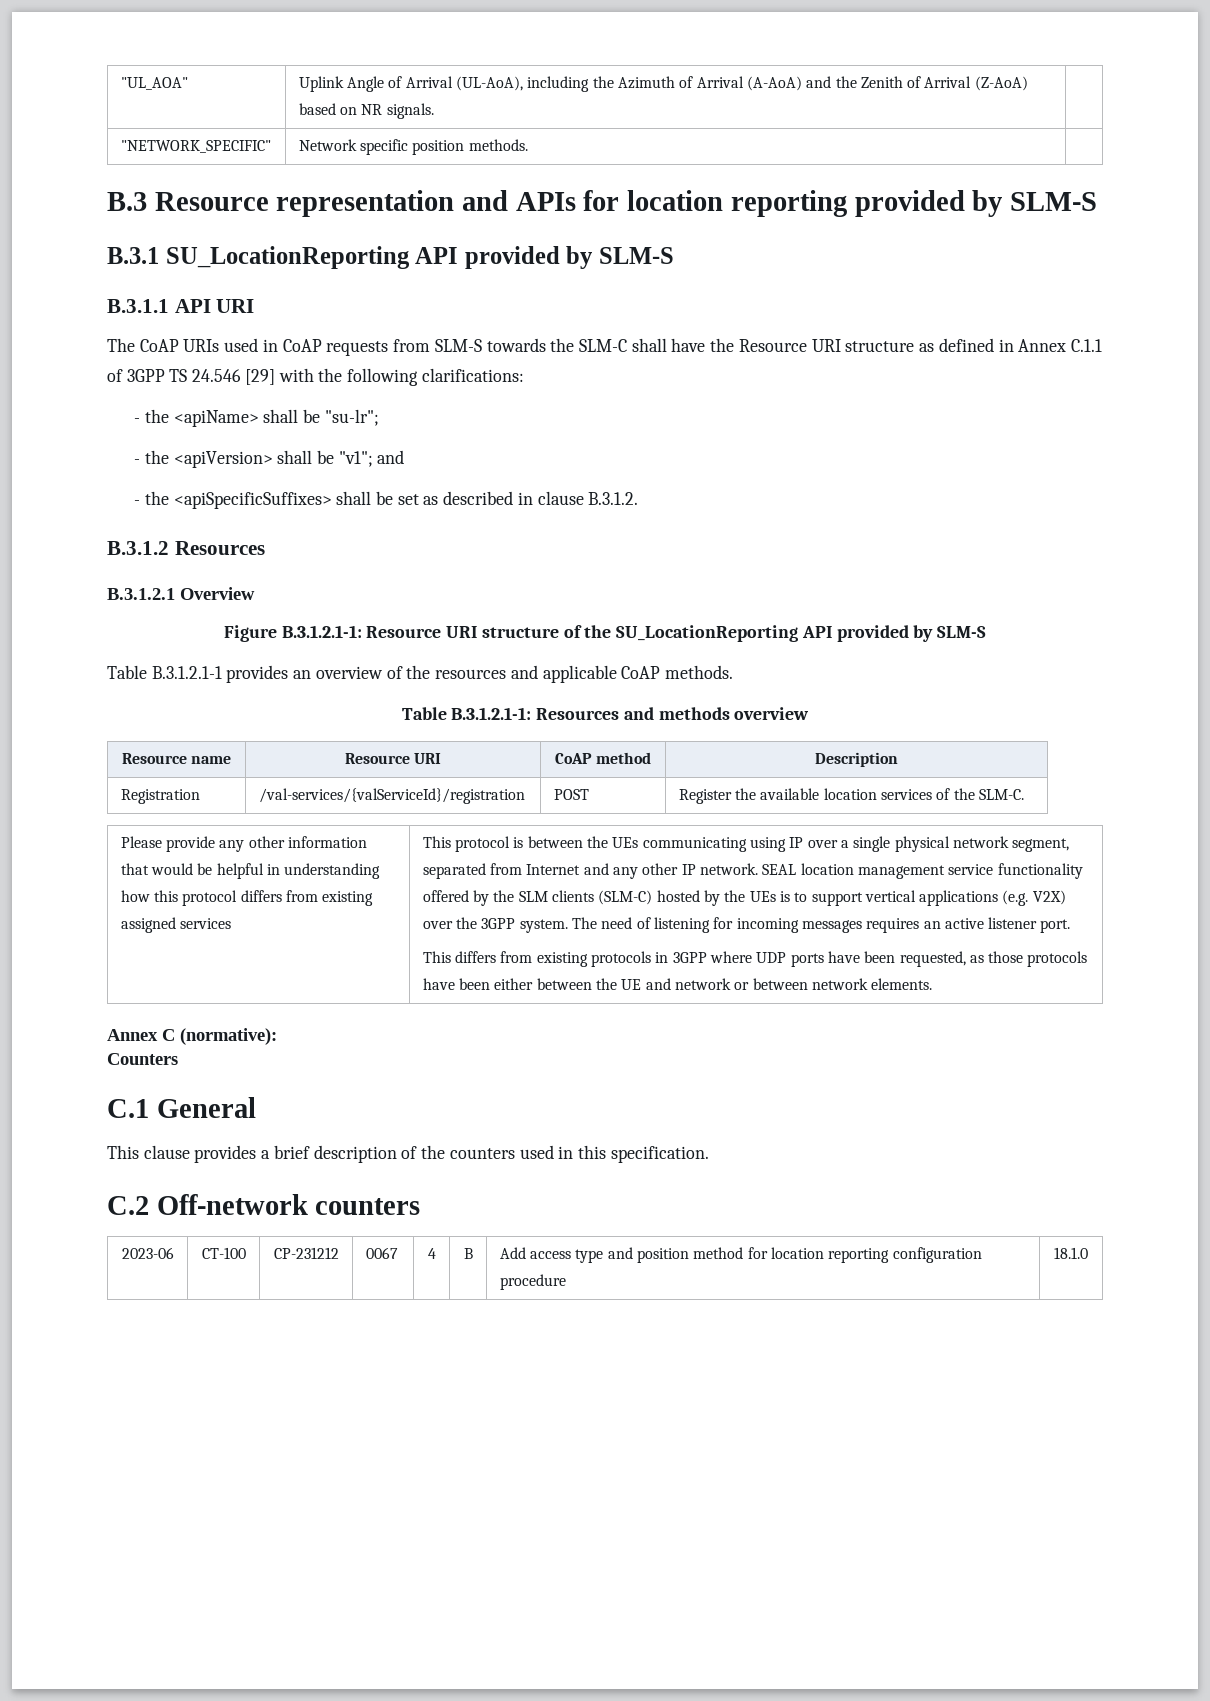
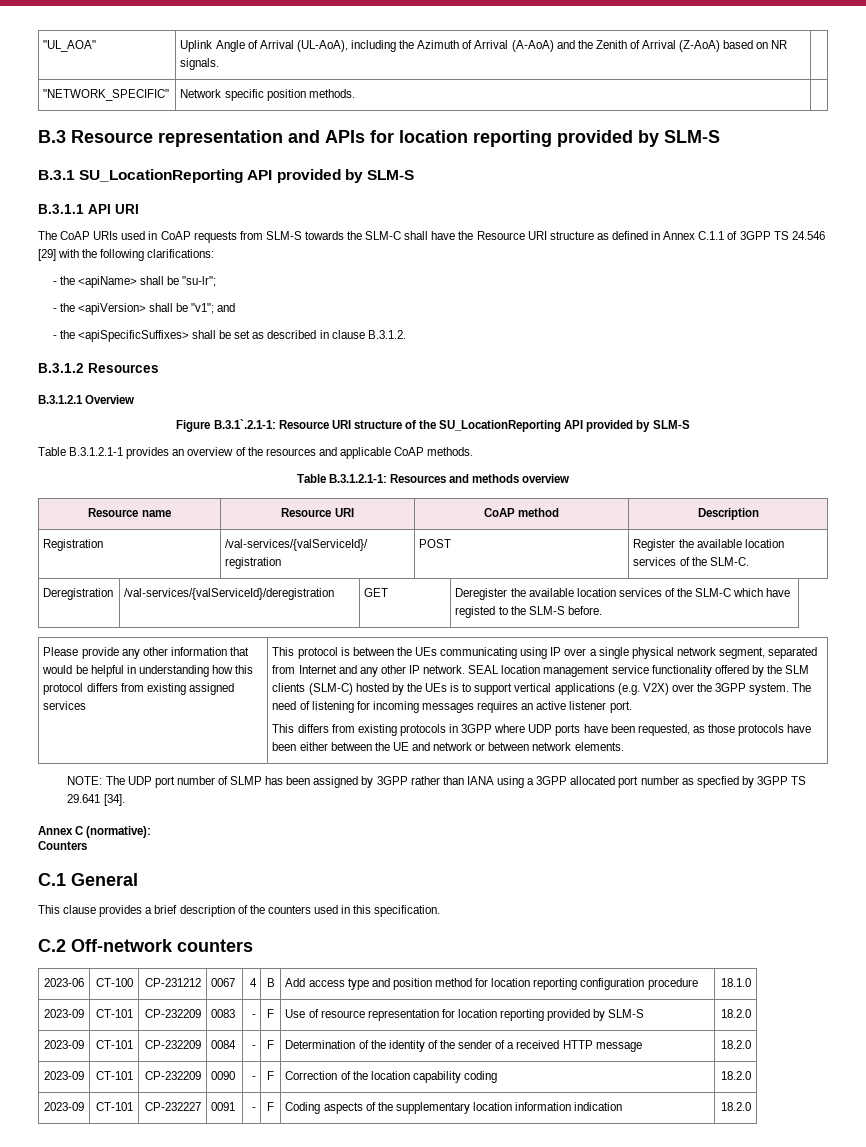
[281,625,362,638] B.3.1.2.1-1: -> [213,419,276,429] B.3.1`.2.1-1:
(1024, 794) none -> [43,588,114,600] [124,588,335,600] [364,588,389,597] [455,588,791,600] [455,606,602,618] // Deregistration | /val-services/{valServiceId}/deregistration | GET | Deregister the available location services of the SLM-C which have registed to the SLM-S before.
(933, 984) none -> [67,776,807,788] [67,794,125,806] // NOTE: The UDP port number of SLMP has been assigned by 3GPP rather than IANA using a 3GPP allocated port number as specfied by 3GPP TS 29.641 [34].
(1088, 1253) none -> [44,1009,84,1018] [95,1009,133,1018] [144,1009,201,1018] [211,1009,236,1018] [251,1014,256,1018] [267,1009,274,1018] [285,1009,645,1021] [720,1009,751,1018] [44,1040,84,1049] [95,1040,133,1049] [144,1040,201,1049] [211,1040,237,1049] [251,1045,256,1049] [267,1040,274,1049] [285,1040,642,1052] [720,1040,751,1049] [44,1071,84,1080] [95,1071,133,1080] [144,1071,201,1080] [211,1071,236,1080] [251,1076,256,1080] [267,1071,274,1080] [285,1071,498,1083] [720,1071,751,1080] [44,1102,84,1111] [95,1102,133,1111] [144,1102,201,1111] [211,1102,236,1111] [251,1107,256,1111] [267,1102,274,1111] [285,1102,623,1114] [720,1102,751,1111] // 2023-09 | CT-101 | CP-232209 | 0083 | - | F | Use of resource representation for location reporting provided by SLM-S | 18.2.0 // 2023-09 | CT-101 | CP-232209 | 0084 | - | F | Determination of the identity of the sender of a received HTTP message | 18.2.0 // 2023-09 | CT-101 | CP-232209 | 0090 | - | F | Correction of the location capability coding | 18.2.0 // 2023-09 | CT-101 | CP-232227 | 0091 | - | F | Coding aspects of the supplementary location information indication | 18.2.0

